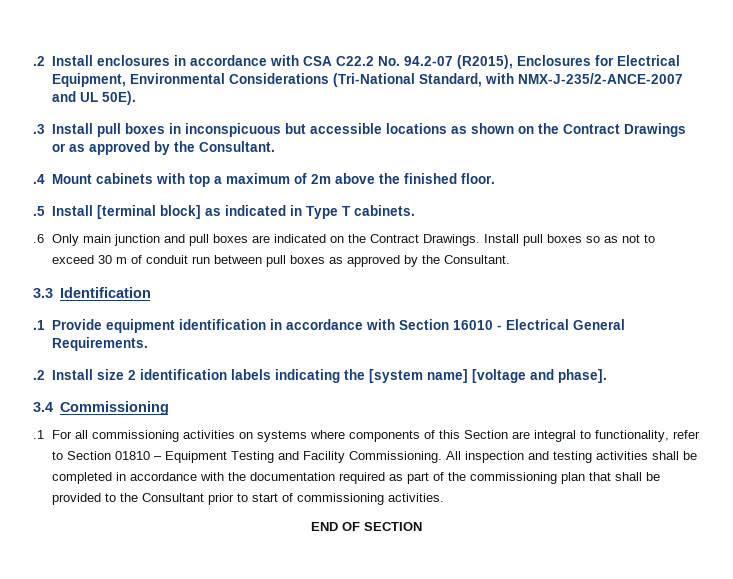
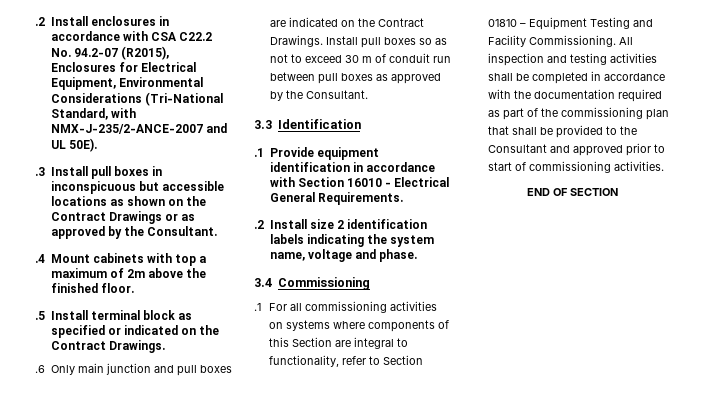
[97,205,416,219] [terminal block] as indicated in Type T cabinets. -> [90,310,193,320] [50,325,220,338] [50,340,165,353] terminal block as specified or indicated on the Contract Drawings.
[369,369,608,383] [system name] [voltage and phase]. -> [390,235,435,247] [269,249,418,262] system name, voltage and phase.
(205, 497) none -> [549,145,623,156] and approved

